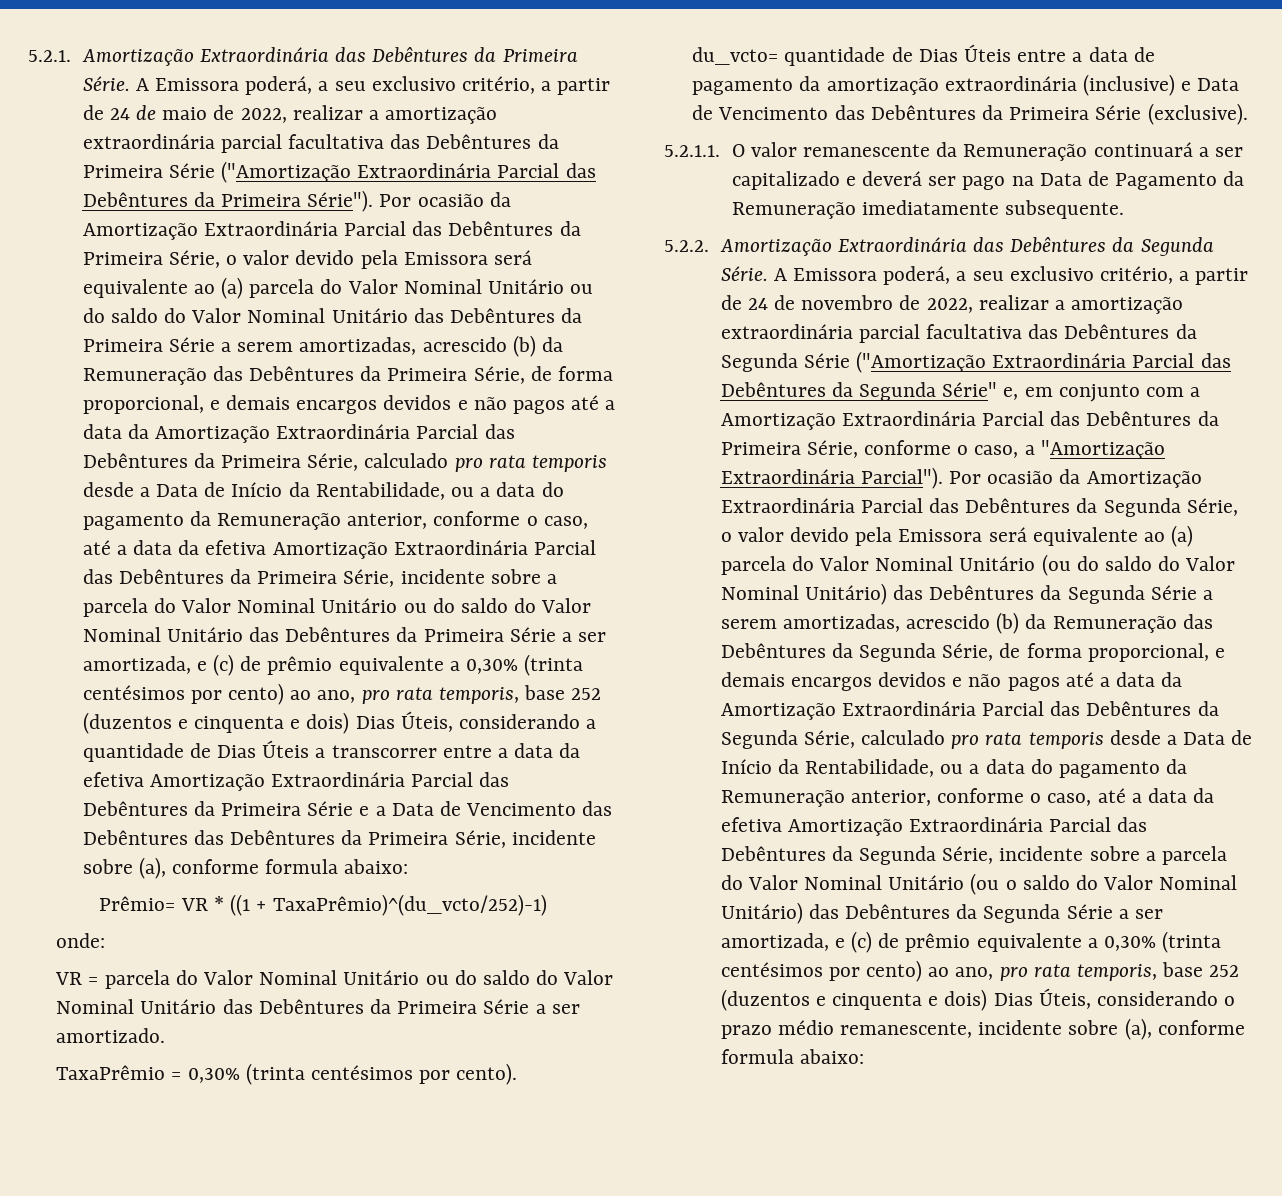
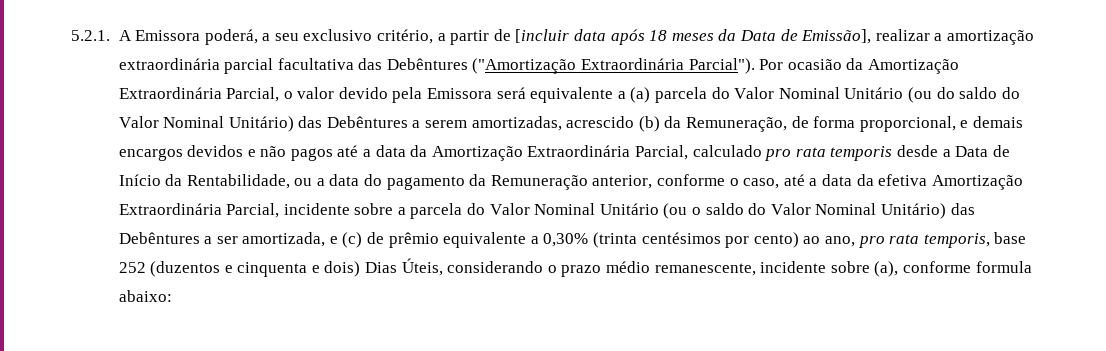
[81,47,578,66] [82,76,130,91] Amortização Extraordinária das Debêntures da Primeira Série. -> (110, 35) none
[109,105,498,124] [82,134,559,153] [82,161,596,183] [82,190,511,212] [82,221,581,240] [82,250,532,269] [82,277,594,299] [82,308,583,323] [82,335,563,357] [82,366,525,385] 24 de maio de 2022, realizar a amortização extraordinária parcial facultativa das Debêntures da Primeira Série ("Amortização Extraordinária Parcial das Debêntures da Primeira Série"). Por ocasião da Amortização Extraordinária Parcial das Debêntures da Primeira Série, o valor devido pela Emissora será equivalente ao (a) parcela do Valor Nominal Unitário ou do saldo do Valor Nominal Unitário das Debêntures da Primeira Série a serem amortizadas, acrescido (b) da Remuneração das Debêntures da Primeira Série, -> [515,29,1034,45] [118,58,959,74] [118,87,1020,103] [118,116,787,132] [incluir data após 18 meses da Data de Emissão], realizar a amortização extraordinária parcial facultativa das Debêntures ("Amortização Extraordinária Parcial"). Por ocasião da Amortização Extraordinária Parcial, o valor devido pela Emissora será equivalente a (a) parcela do Valor Nominal Unitário (ou do saldo do Valor Nominal Unitário) das Debêntures a serem amortizadas, acrescido (b) da Remuneração,
[416,424,515,439] [82,453,359,471] Parcial das Debêntures da Primeira Série, -> [634,145,688,160] Parcial,
[533,540,596,555] [82,569,557,587] [82,598,592,617] [82,627,607,642] [82,654,584,676] [82,683,602,705] [82,711,597,734] [82,740,581,762] [82,772,510,791] [82,801,613,816] [82,830,596,848] [82,857,409,879] [99,894,547,916] [56,933,106,948] [55,970,614,989] [56,999,580,1014] [56,1028,166,1043] [56,1063,518,1085] [692,44,1155,66] [692,74,1240,96] [692,103,1248,125] [664,142,1243,161] [731,171,1245,190] [731,200,1124,219] [664,237,1214,256] [720,266,1249,285] [720,295,1184,314] [720,324,1197,343] [720,351,1231,373] [720,382,1201,402] [720,411,1219,430] [720,440,1165,459] [720,467,1202,489] [720,498,1238,517] [720,525,1194,547] [720,554,1236,576] [720,583,1213,605] [720,612,1213,634] [720,643,1225,662] [720,672,1183,691] [720,701,1219,720] [720,730,1253,749] [720,759,1188,778] [720,788,1215,807] [720,817,1148,836] [720,846,994,865] Parcial das Debêntures da Primeira Série, incidente sobre a parcela do Valor Nominal Unitário ou do saldo do Valor Nominal Unitário das Debêntures da Primeira Série a ser amortizada, e (c) de prêmio equivalente a 0,30% (trinta centésimos por cento) ao ano, pro rata temporis, base 252 (duzentos e cinquenta e dois) Dias Úteis, considerando a quantidade de Dias Úteis a transcorrer entre a data da efetiva Amortização Extraordinária Parcial das Debêntures da Primeira Série e a Data de Vencimento das Debêntures das Debêntures da Primeira Série, incidente sobre (a), conforme formula abaixo: // Prêmio= VR * ((1 + TaxaPrêmio)^(du_vcto/252)-1) // onde: // VR = parcela do Valor Nominal Unitário ou do saldo do Valor Nominal Unitário das Debêntures da Primeira Série a ser amortizado. // TaxaPrêmio = 0,30% (trinta centésimos por cento). // du_vcto= quantidade de Dias Úteis entre a data de pagamento da amortização extraordinária (inclusive) e Data de Vencimento das Debêntures da Primeira Série (exclusive). // 5.2.1.1. O valor remanescente da Remuneração continuará a ser capitalizado e deverá ser pago na Data de Pagamento da Remuneração imediatamente subsequente. // 5.2.2. Amortização Extraordinária das Debêntures da Segunda Série. A Emissora poderá, a seu exclusivo critério, a partir de 24 de novembro de 2022, realizar a amortização extraordinária parcial facultativa das Debêntures da Segunda Série ("Amortização Extraordinária Parcial das Debêntures da Segunda Série" e, em conjunto com a Amortização Extraordinária Parcial das Debêntures da Primeira Série, conforme o caso, a "Amortização Extraordinária Parcial"). Por ocasião da Amortização Extraordinária Parcial das Debêntures da Segunda Série, o valor devido pela Emissora será equivalente ao (a) parcela do Valor Nominal Unitário (ou do saldo do Valor Nominal Unitário) das Debêntures da Segunda Série a serem amortizadas, acrescido (b) da Remuneração das Debêntures da Segunda Série, de forma proporcional, e demais encargos devidos e não pagos até a data da Amortização Extraordinária Parcial das Debêntures da Segunda Série, calculado pro rata temporis desde a Data de Início da Rentabilidade, ou a data do pagamento da Remuneração anterior, conforme o caso, até a data da efetiva Amortização Extraordinária Parcial das Debêntures da Segunda Série, -> [226,203,280,218] Parcial,
[956,904,1113,923] da Segunda Série -> (200, 238) none

